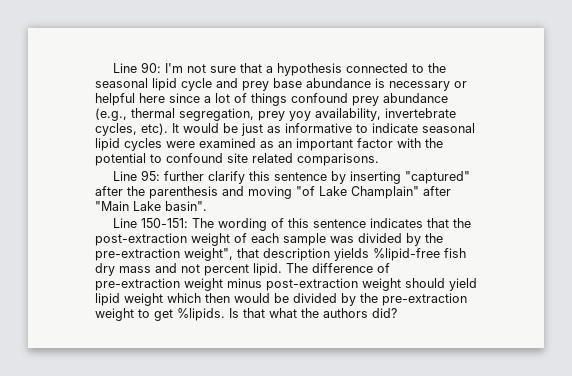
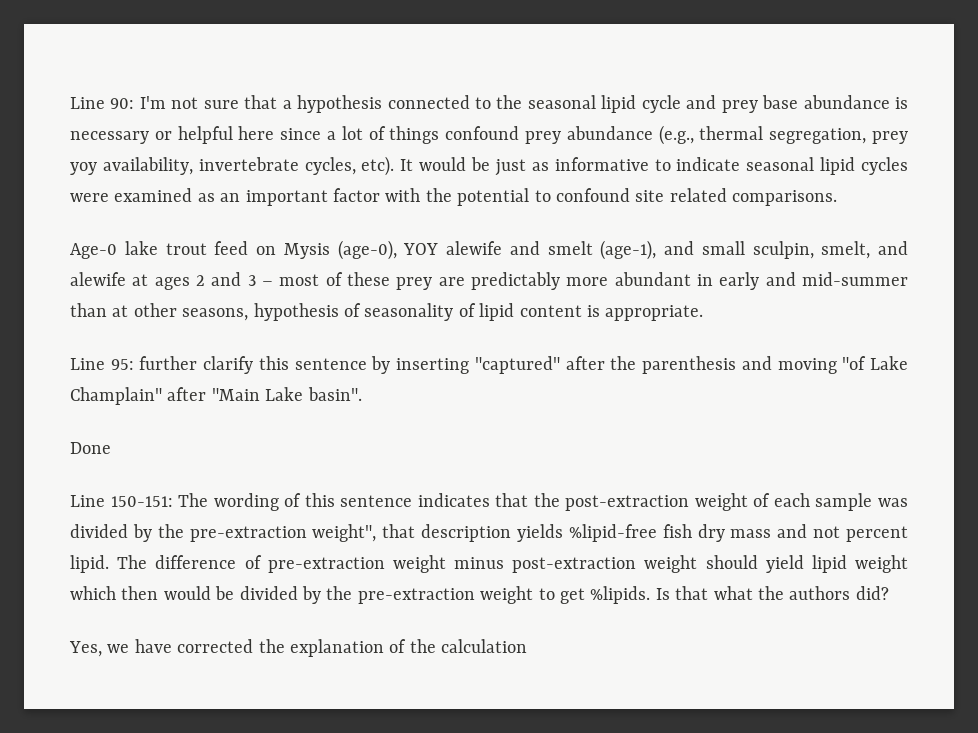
(379, 159) none -> [70,240,908,260] [70,272,909,290] [70,303,704,321] // Age-0 lake trout feed on Mysis (age-0), YOY alewife and smelt (age-1), and small sculpin, smelt, and alewife at ages 2 and 3 – most of these prey are predictably more abundant in early and mid-summer than at other seasons, hypothesis of seasonality of lipid content is appropriate.
(207, 206) none -> [70,442,111,454] // Done
(397, 313) none -> [69,639,528,657] // Yes, we have corrected the explanation of the calculation

